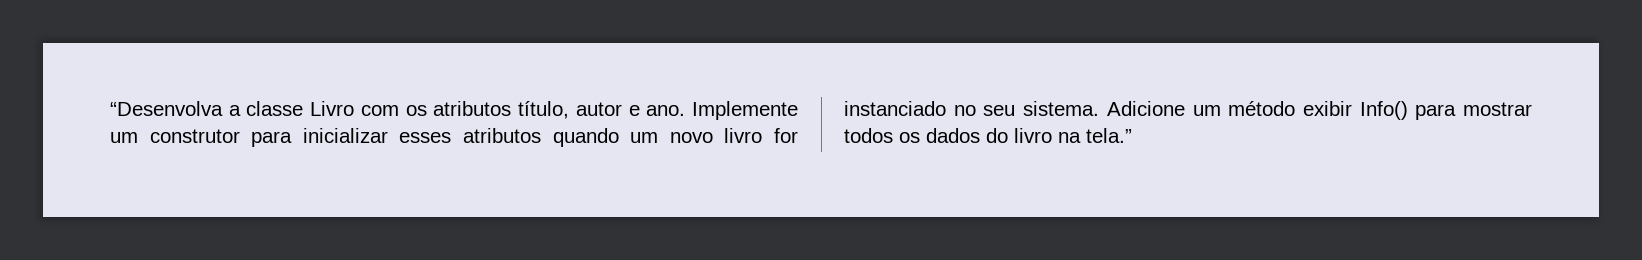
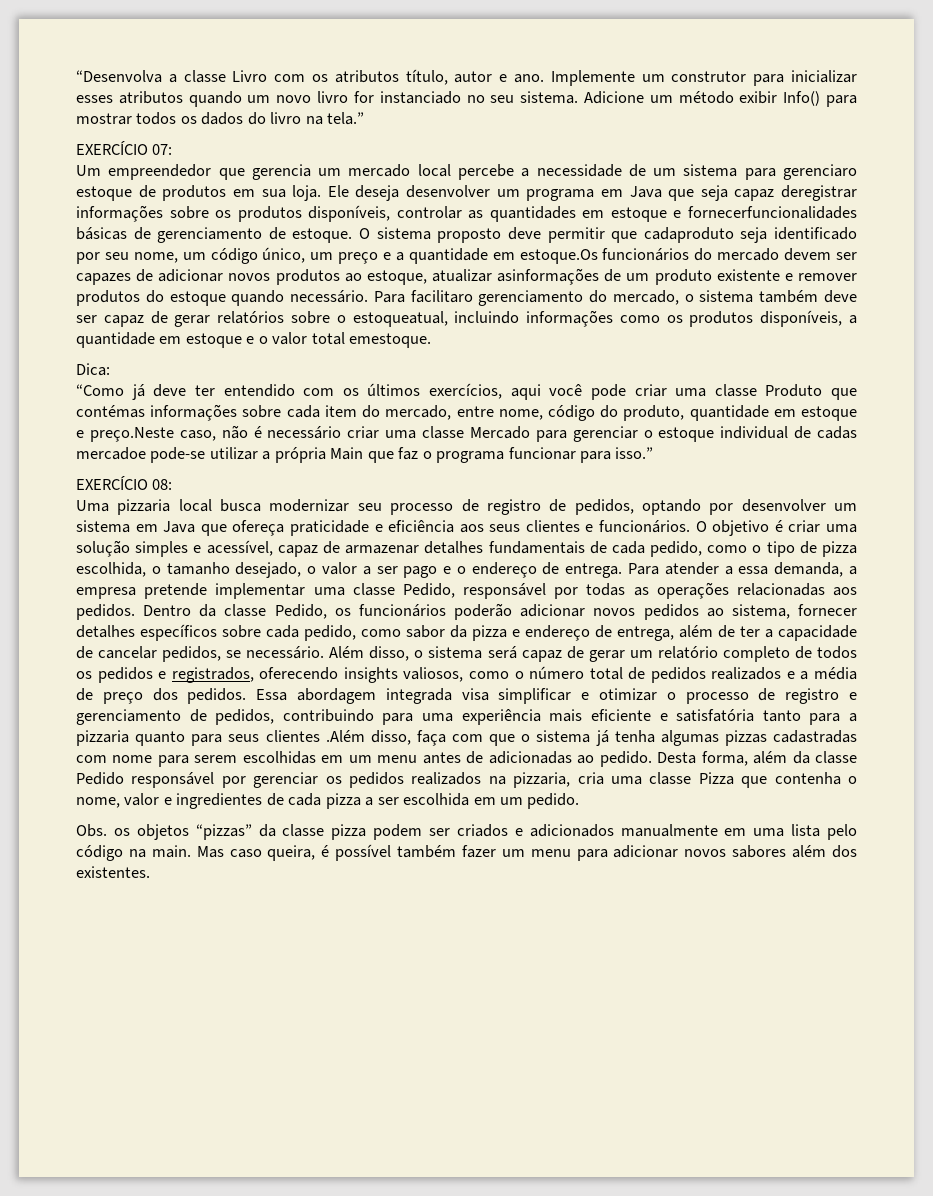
(1132, 135) none -> [76,141,173,155] [76,164,858,180] [76,185,857,201] [76,205,857,222] [76,227,858,243] [76,247,857,264] [76,268,857,285] [76,290,857,306] [76,310,858,327] [76,332,432,348] [76,363,110,376] [76,383,857,400] [76,404,857,421] [76,425,857,442] [76,447,654,463] [76,476,173,490] [76,499,857,515] [76,520,858,536] [76,540,857,557] [76,562,857,578] [76,582,857,599] [76,603,858,620] [76,624,857,641] [76,646,857,662] [76,666,857,683] [76,688,857,704] [76,709,858,725] [76,730,857,746] [76,751,858,767] [76,772,857,788] [76,793,580,809] [76,824,857,840] [76,844,857,861] [76,866,150,878] // EXERCÍCIO 07: // Um empreendedor que gerencia um mercado local percebe a necessidade de um sistema para gerenciaro estoque de produtos em sua loja. Ele deseja desenvolver um programa em Java que seja capaz deregistrar informações sobre os produtos disponíveis, controlar as quantidades em estoque e fornecerfuncionalidades básicas de gerenciamento de estoque. O sistema proposto deve permitir que cadaproduto seja identificado por seu nome, um código único, um preço e a quantidade em estoque.Os funcionários do mercado devem ser capazes de adicionar novos produtos ao estoque, atualizar asinformações de um produto existente e remover produtos do estoque quando necessário. Para facilitaro gerenciamento do mercado, o sistema também deve ser capaz de gerar relatórios sobre o estoqueatual, incluindo informações como os produtos disponíveis, a quantidade em estoque e o valor total emestoque. // Dica: // “Como já deve ter entendido com os últimos exercícios, aqui você pode criar uma classe Produto que contémas informações sobre cada item do mercado, entre nome, código do produto, quantidade em estoque e preço.Neste caso, não é necessário criar uma classe Mercado para gerenciar o estoque individual de cadas mercadoe pode-se utilizar a própria Main que faz o programa funcionar para isso.” // EXERCÍCIO 08: // Uma pizzaria local busca modernizar seu processo de registro de pedidos, optando por desenvolver um sistema em Java que ofereça praticidade e eficiência aos seus clientes e funcionários. O objetivo é criar uma solução simples e acessível, capaz de armazenar detalhes fundamentais de cada pedido, como o tipo de pizza escolhida, o tamanho desejado, o valor a ser pago e o endereço de entrega. Para atender a essa demanda, a empresa pretende implementar uma classe Pedido, responsável por todas as operações relacionadas aos pedidos. Dentro da classe Pedido, os funcionários poderão adicionar novos pedidos ao sistema, fornecer detalhes específicos sobre cada pedido, como sabor da pizza e endereço de entrega, além de ter a capacidade de cancelar pedidos, se necessário. Além disso, o sistema será capaz de gerar um relatório completo de todos os pedidos e registrados, oferecendo insights valiosos, como o número total de pedidos realizados e a média de preço dos pedidos. Essa abordagem integrada visa simplificar e otimizar o processo de registro e gerenciamento de pedidos, contribuindo para uma experiência mais eficiente e satisfatória tanto para a pizzaria quanto para seus clientes .Além disso, faça com que o sistema já tenha algumas pizzas cadastradas com nome para serem escolhidas em um menu antes de adicionadas ao pedido. Desta forma, além da classe Pedido responsável por gerenciar os pedidos realizados na pizzaria, cria uma classe Pizza que contenha o nome, valor e ingredientes de cada pizza a ser escolhida em um pedido. // Obs. os objetos “pizzas” da classe pizza podem ser criados e adicionados manualmente em uma lista pelo código na main. Mas caso queira, é possível também fazer um menu para adicionar novos sabores além dos existentes.

